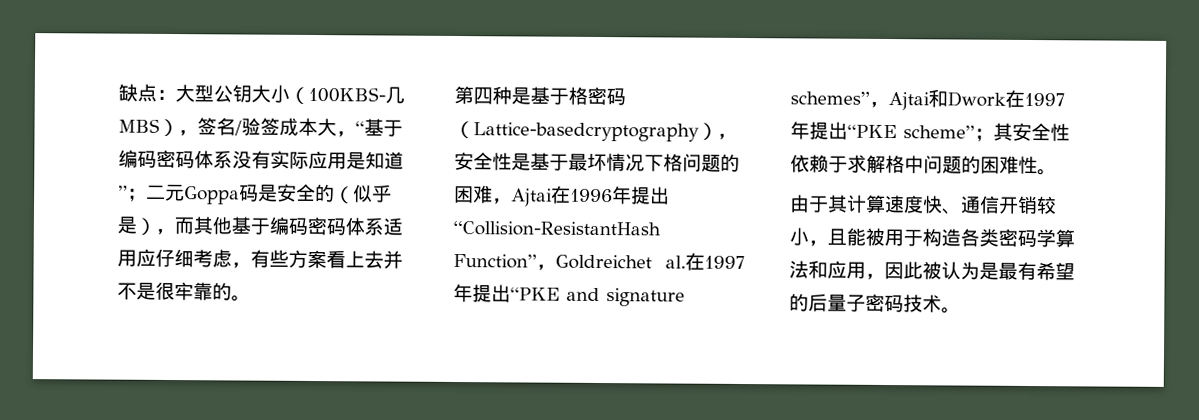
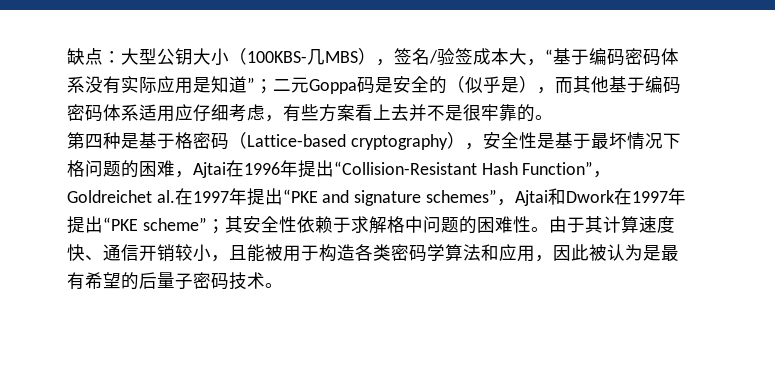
[473,122,699,142] Lattice-basedcryptography -> [247,134,448,150] Lattice-based cryptography
[453,220,661,237] “Collision-ResistantHash -> [334,161,518,175] “Collision-Resistant Hash
(1057, 172) // -> (549, 229) none

